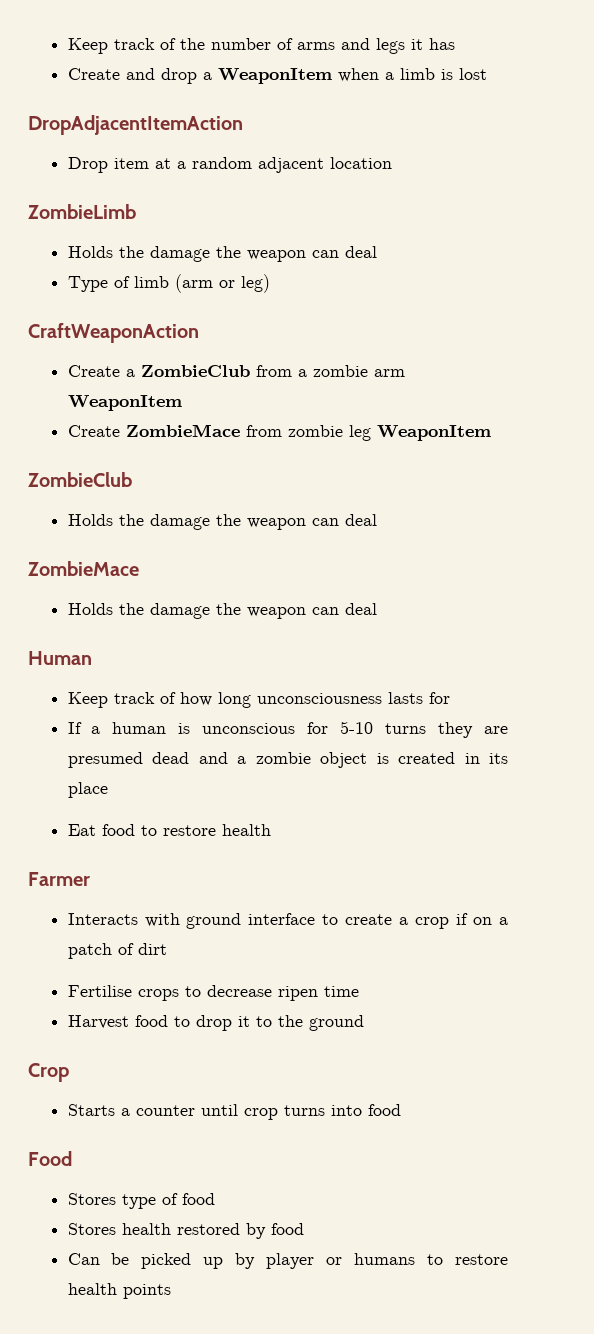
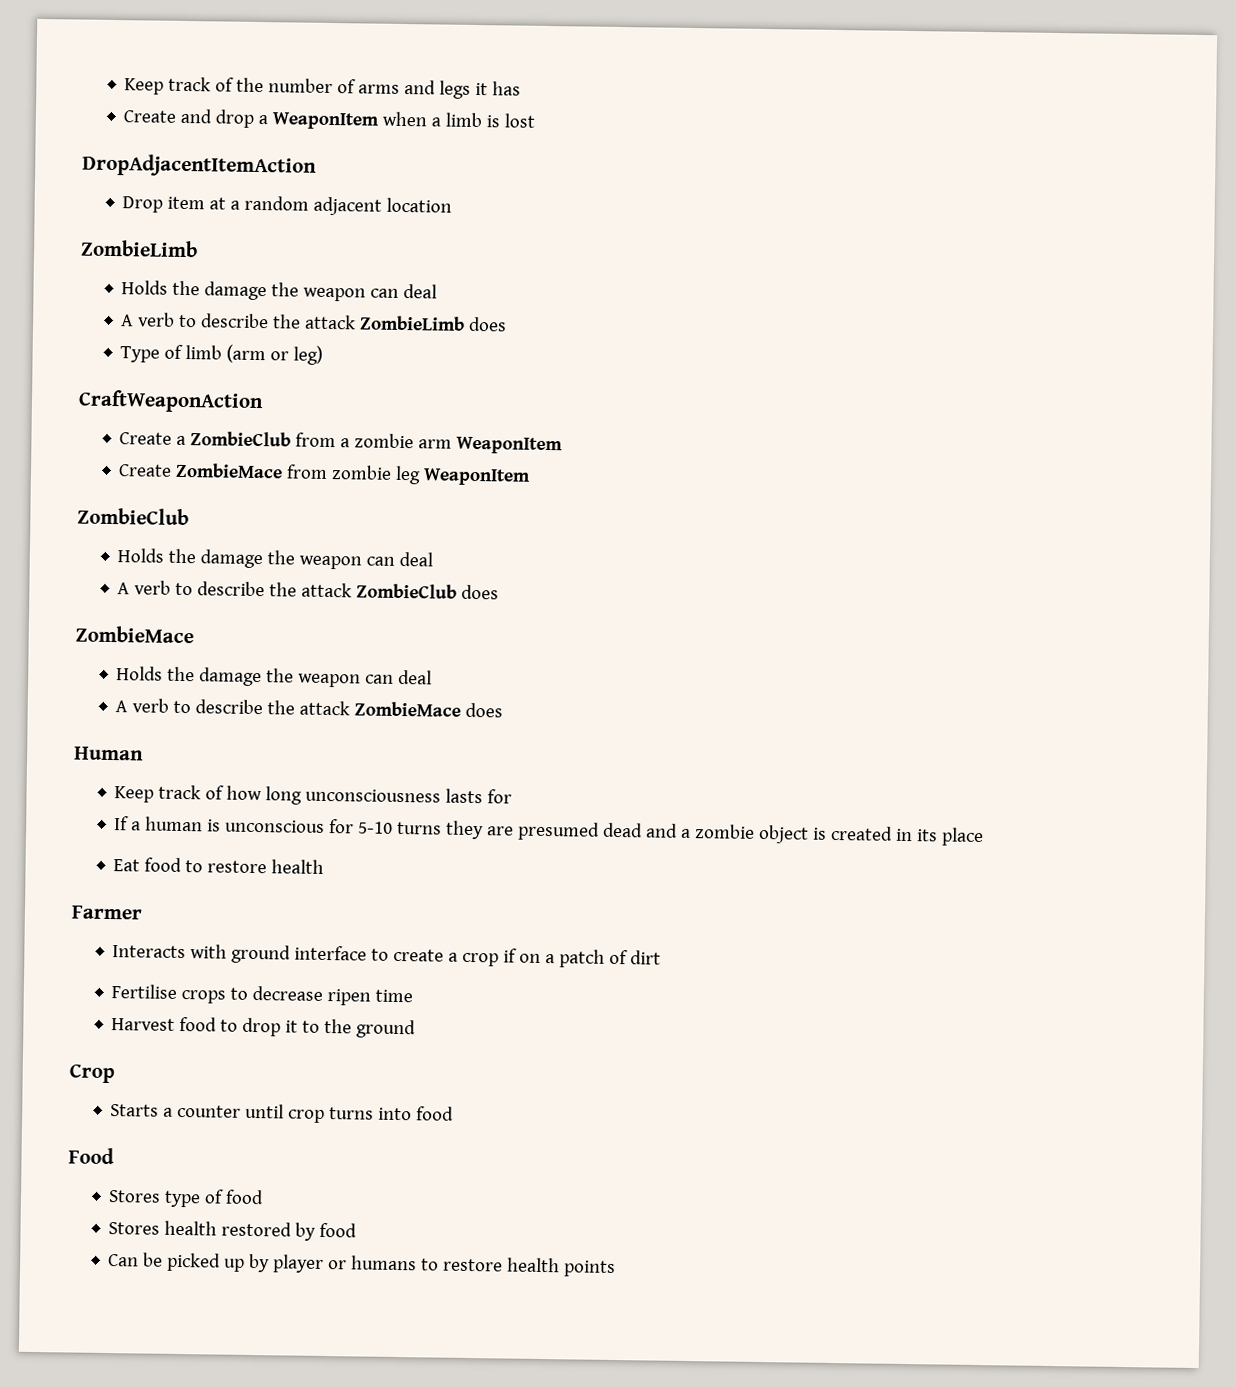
(377, 252) none -> [121,312,508,332] // A verb to describe the attack ZombieLimb does
(377, 520) none -> [117,580,500,600] // A verb to describe the attack ZombieClub does
(377, 609) none -> [115,698,504,718] // A verb to describe the attack ZombieMace does

